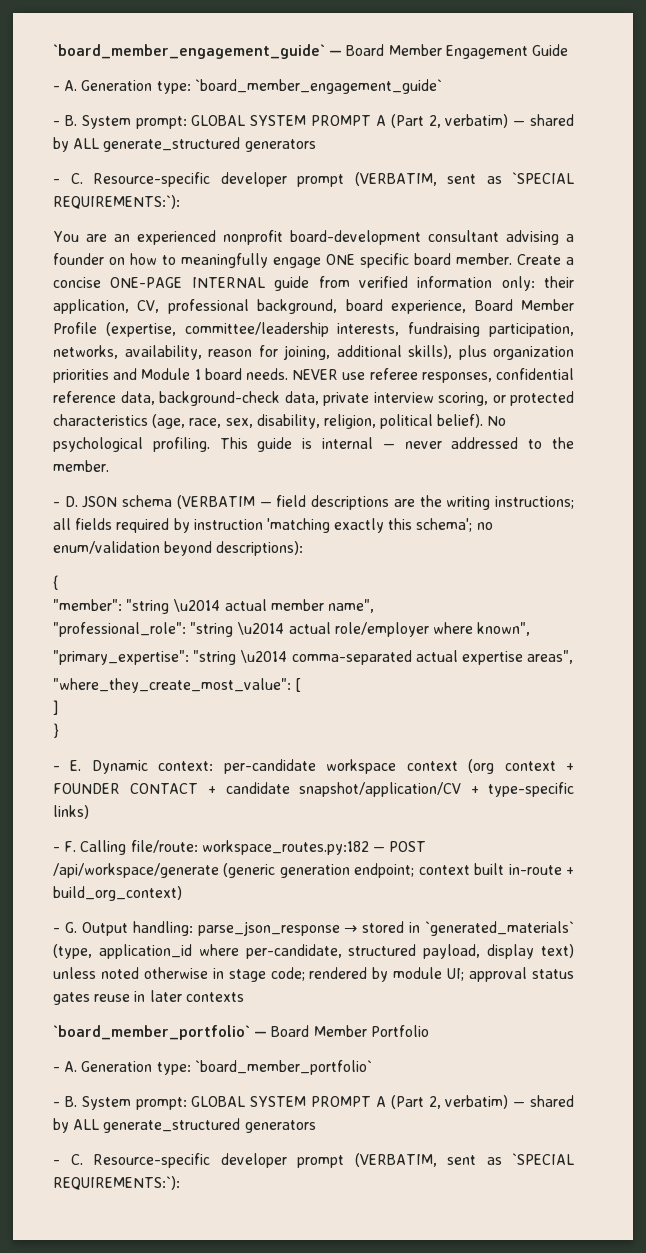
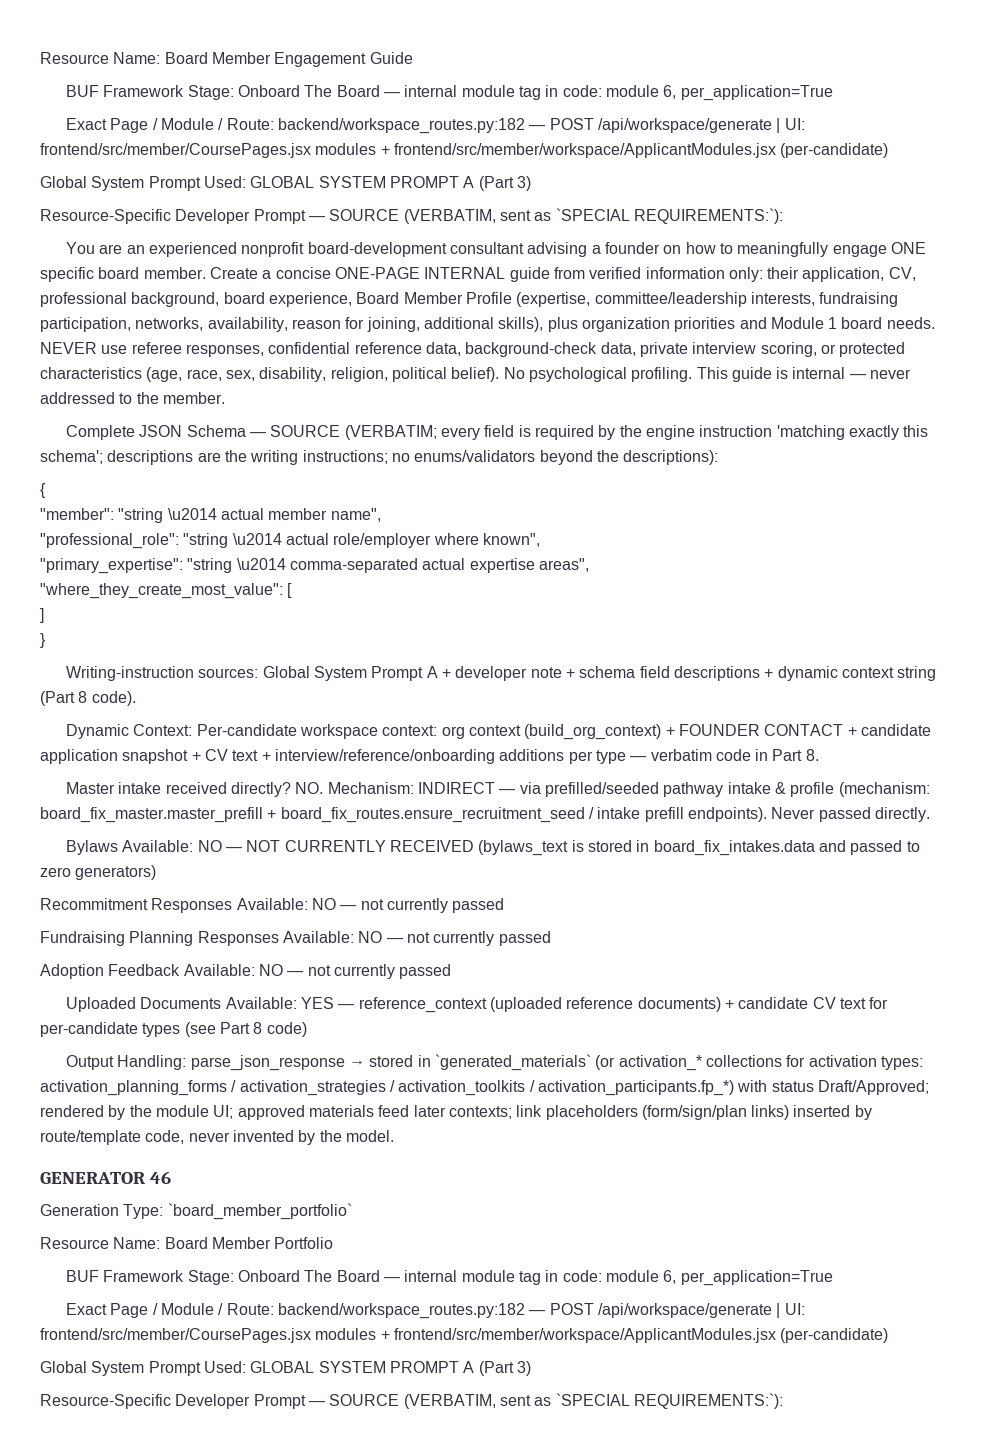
[53,44,343,59] `board_member_engagement_guide` — -> [40,52,161,64] Resource Name:
[53,79,442,94] [53,114,574,129] [53,137,316,152] [53,172,344,187] - A. Generation type: `board_member_engagement_guide` // - B. System prompt: GLOBAL SYSTEM PROMPT A (Part 2, verbatim) — shared by ALL generate_structured generators // - C. Resource-specific developer prompt -> [66,85,833,101] [66,118,805,134] [40,143,889,158] [40,176,531,191] [40,209,400,224] BUF Framework Stage: Onboard The Board — internal module tag in code: module 6, per_application=True // Exact Page / Module / Route: backend/workspace_routes.py:182 — POST /api/workspace/generate | UI: frontend/src/member/CoursePages.jsx modules + frontend/src/member/workspace/ApplicantModules.jsx (per-candidate) // Global System Prompt Used: GLOBAL SYSTEM PROMPT A (Part 3) // Resource-Specific Developer Prompt — SOURCE
[53,495,307,509] - D. JSON schema (VERBATIM — field -> [66,425,929,440] [40,450,103,464] Complete JSON Schema — SOURCE (VERBATIM; every field is required by the engine instruction 'matching exactly this schema';
[53,518,493,533] [53,541,213,556] all fields required by instruction 'matching exactly this schema'; no enum/validation beyond -> [391,450,619,465] no enums/validators beyond the
[53,759,556,774] - E. Dynamic context: per-candidate workspace context (org context -> [66,666,937,681] [40,691,136,706] [66,724,662,740] Writing-instruction sources: Global System Prompt A + developer note + schema field descriptions + dynamic context string (Part 8 code). // Dynamic Context: Per-candidate workspace context: org context (build_org_context)
[298,782,574,797] [53,805,89,819] [53,840,427,855] [53,863,575,878] [53,886,182,901] [53,921,193,936] snapshot/application/CV + type-specific links) // - F. Calling file/route: workspace_routes.py:182 — POST /api/workspace/generate (generic generation endpoint; context built in-route + build_org_context) // - G. Output handling: -> [40,749,819,764] [66,782,930,797] [40,807,930,823] [66,840,920,856] [40,865,157,880] [40,898,505,913] [40,931,551,946] [40,964,452,979] [66,997,889,1013] [40,1022,307,1037] [66,1055,187,1070] application snapshot + CV text + interview/reference/onboarding additions per type — verbatim code in Part 8. // Master intake received directly? NO. Mechanism: INDIRECT — via prefilled/seeded pathway intake & profile (mechanism: board_fix_master.master_prefill + board_fix_routes.ensure_recruitment_seed / intake prefill endpoints). Never passed directly. // Bylaws Available: NO — NOT CURRENTLY RECEIVED (bylaws_text is stored in board_fix_intakes.data and passed to zero generators) // Recommitment Responses Available: NO — not currently passed // Fundraising Planning Responses Available: NO — not currently passed // Adoption Feedback Available: NO — not currently passed // Uploaded Documents Available: YES — reference_context (uploaded reference documents) + candidate CV text for per-candidate types (see Part 8 code) // Output Handling:
[53,944,574,959] [53,967,305,982] (type, application_id where per-candidate, structured payload, display text) unless noted otherwise in stage code; -> [595,1055,923,1071] [40,1080,929,1096] (or activation_* collections for activation types: activation_planning_forms / activation_strategies / activation_toolkits / activation_participants.fp_*) with status Draft/Approved;
(389, 974) none -> [129,1105,152,1117] the
[469,967,575,982] [53,990,244,1005] [53,1025,268,1040] approval status gates reuse in later contexts // `board_member_portfolio` — -> [237,1105,872,1120] [40,1130,394,1145] [40,1171,172,1184] [40,1203,352,1220] [40,1237,161,1249] approved materials feed later contexts; link placeholders (form/sign/plan links) inserted by route/template code, never invented by the model. // GENERATOR 46 // Generation Type: `board_member_portfolio` // Resource Name:
[53,1060,372,1075] [53,1095,574,1110] [53,1118,316,1133] [53,1153,344,1168] - A. Generation type: `board_member_portfolio` // - B. System prompt: GLOBAL SYSTEM PROMPT A (Part 2, verbatim) — shared by ALL generate_structured generators // - C. Resource-specific developer prompt -> [66,1270,833,1286] [66,1303,805,1319] [40,1328,889,1343] [40,1361,531,1376] [40,1394,400,1409] BUF Framework Stage: Onboard The Board — internal module tag in code: module 6, per_application=True // Exact Page / Module / Route: backend/workspace_routes.py:182 — POST /api/workspace/generate | UI: frontend/src/member/CoursePages.jsx modules + frontend/src/member/workspace/ApplicantModules.jsx (per-candidate) // Global System Prompt Used: GLOBAL SYSTEM PROMPT A (Part 3) // Resource-Specific Developer Prompt — SOURCE

